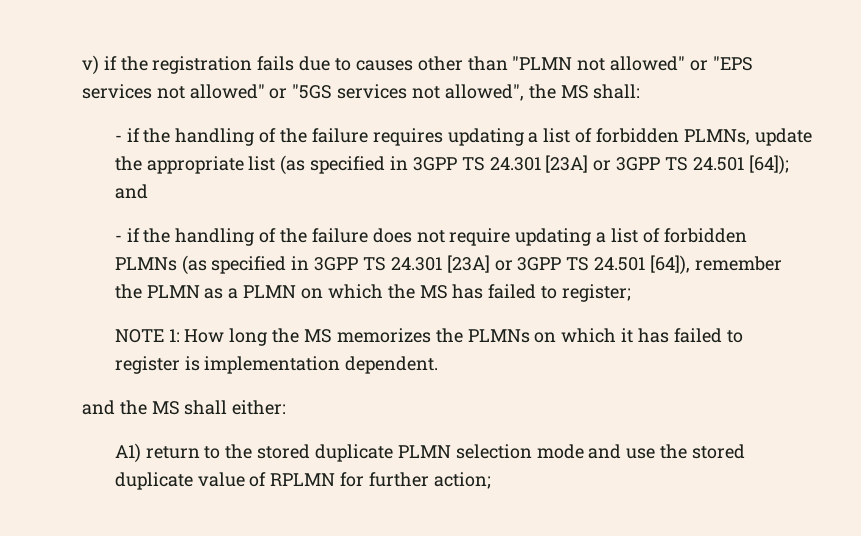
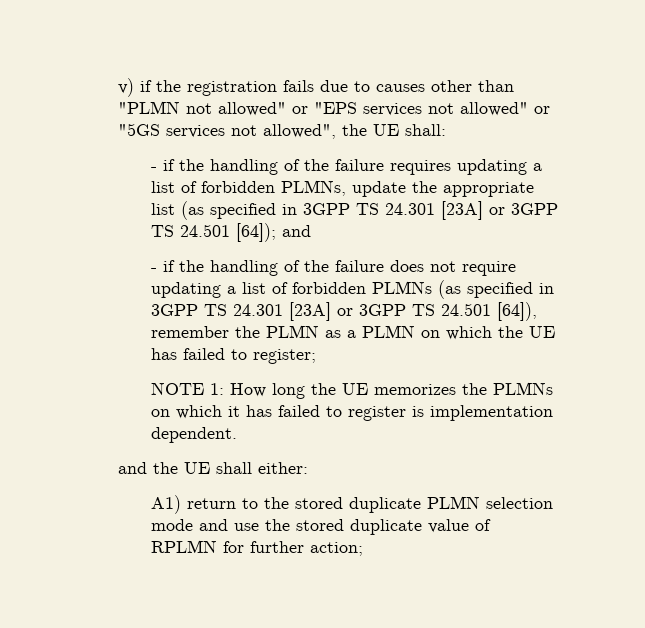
[560,85,589,99] MS -> [373,124,400,136] UE
[419,285,448,299] MS -> [529,326,556,338] UE
[304,329,333,343] MS -> [342,383,369,395] UE
[151,401,180,415] MS -> [184,462,211,474] UE

